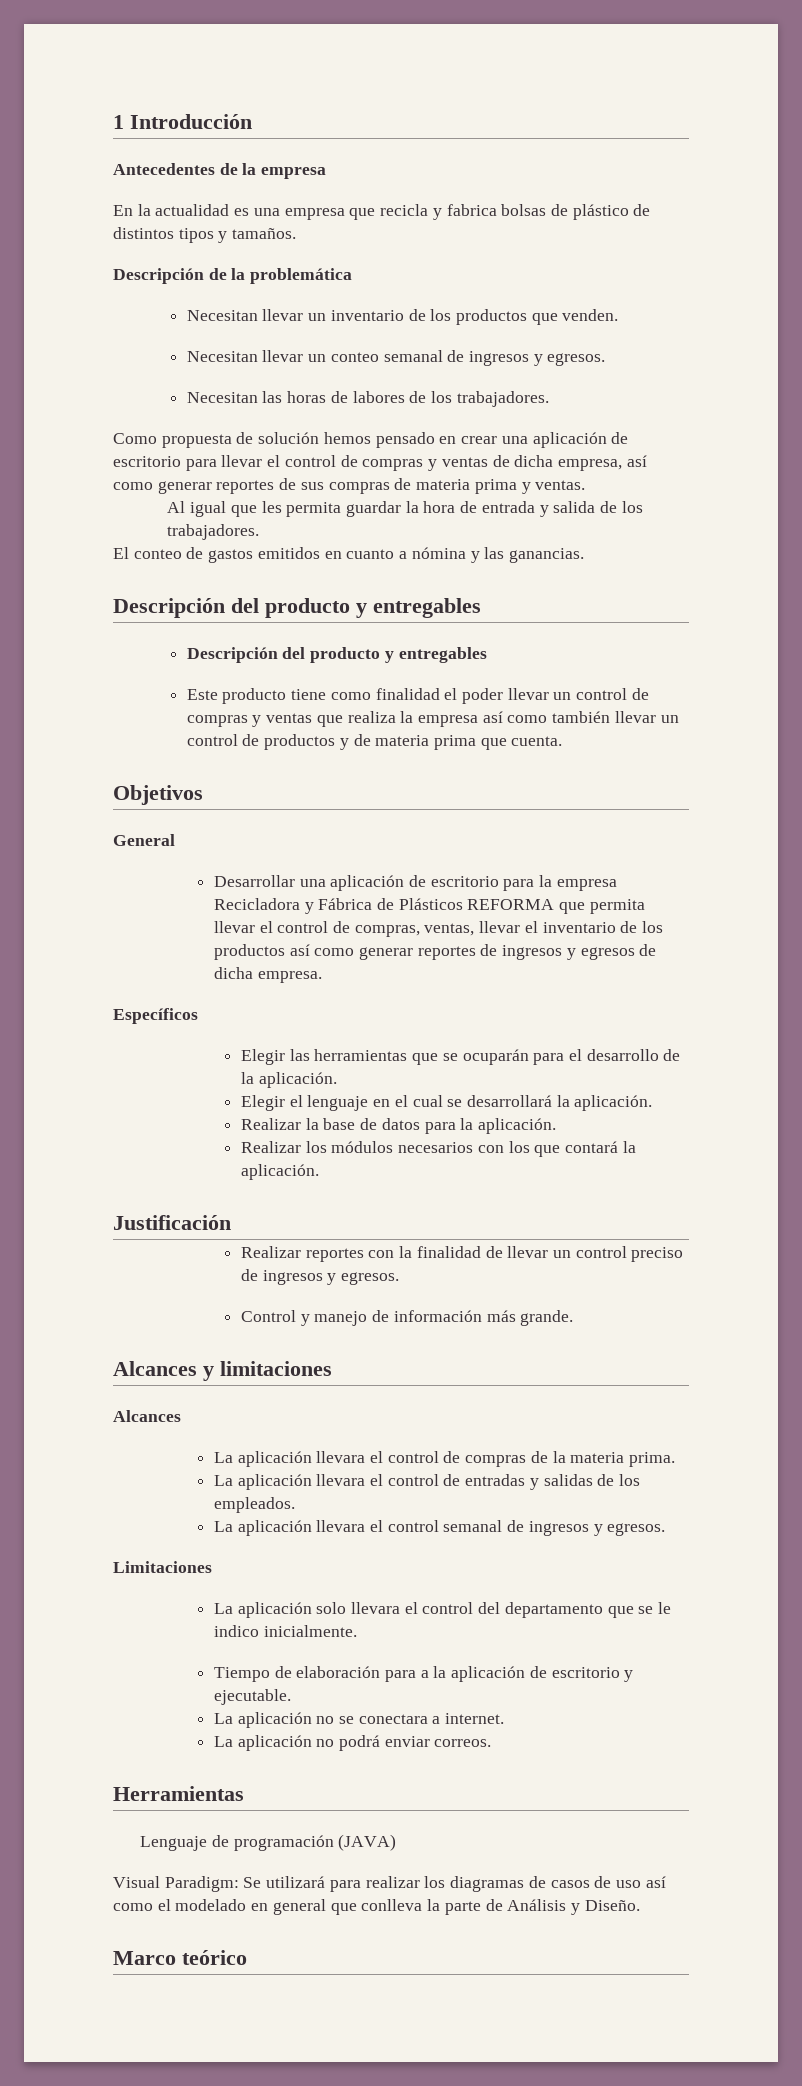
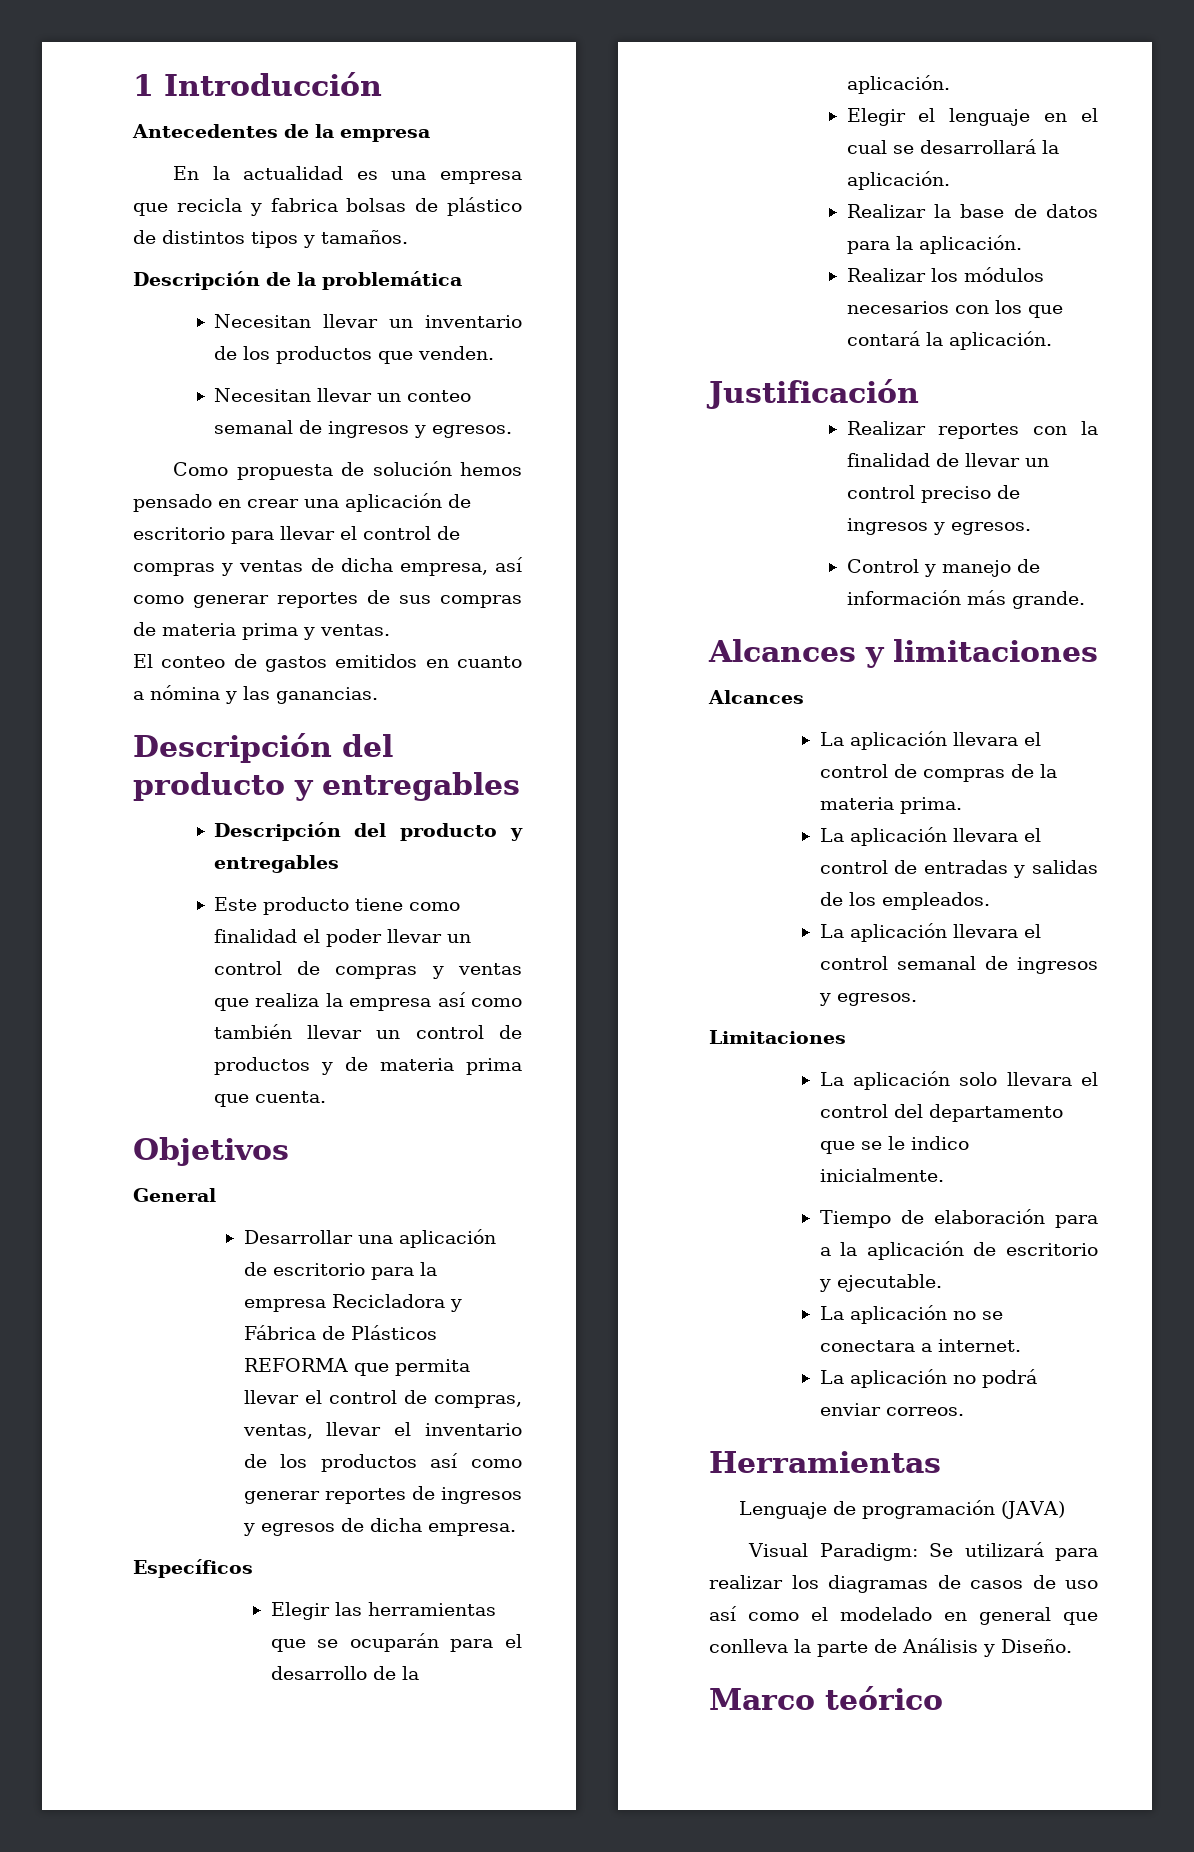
[186,391,549,407] // Necesitan las horas de labores de los trabajadores. -> (512, 431) none
[167,501,643,517] [167,524,260,540] // Al igual que les permita guardar la hora de entrada y salida de los trabajadores. -> (390, 630) none

